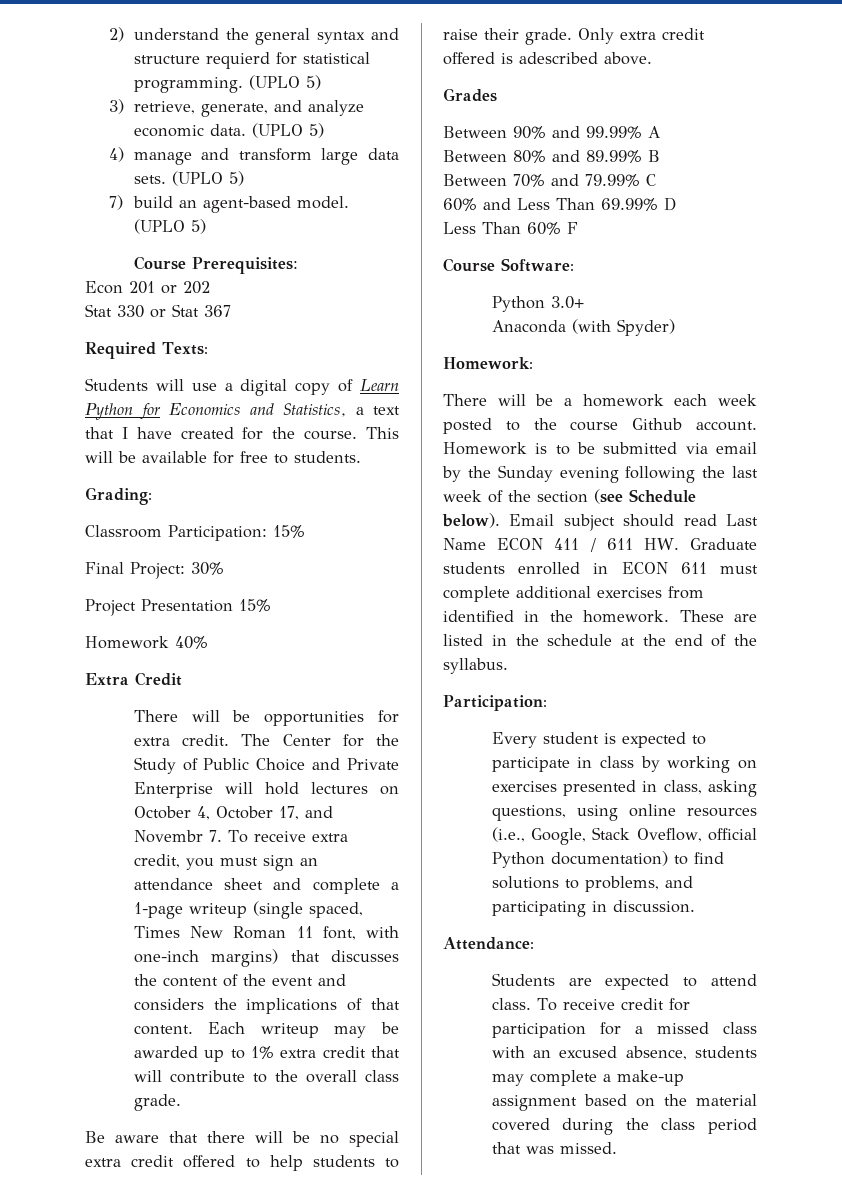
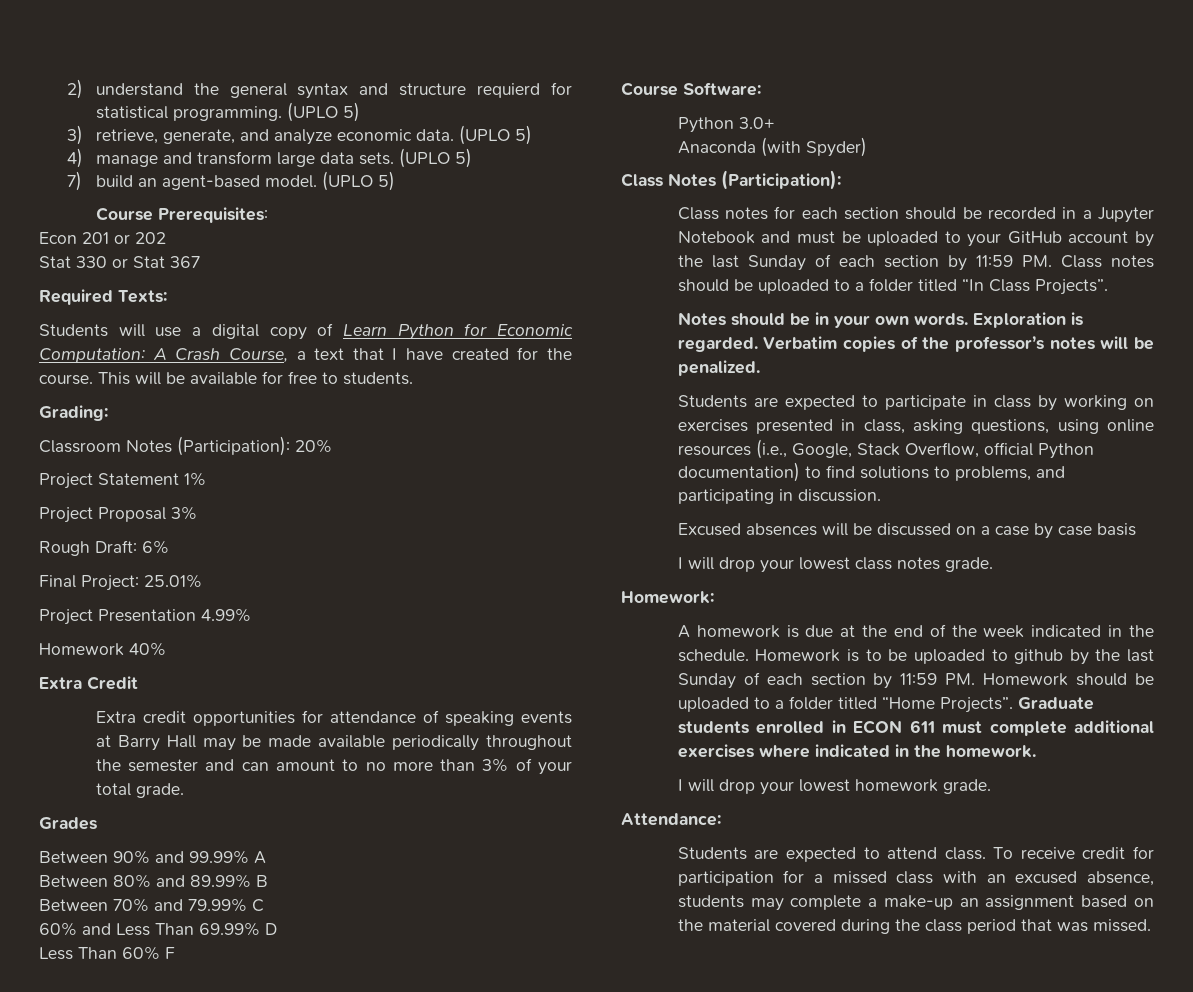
[169,403,346,417] Economics and Statistics, -> [496,324,573,336] [39,348,288,363] Economic Computation: A Crash Course,
[168,525,305,541] Participation: 15% -> [126,436,332,456] [39,472,206,489] [39,506,197,523] [39,540,169,556] Notes (Participation): 20% // Project Statement 1% // Project Proposal 3% // Rough Draft: 6%
[191,562,224,575] 30% -> [144,574,202,588] 25.01%
[239,599,271,612] 15% -> [201,608,251,622] 4.99%
[133,710,399,726] [133,734,399,747] [133,757,399,774] [133,782,399,798] [133,806,333,820] [133,830,348,843] [133,854,318,871] [133,878,399,894] [133,901,363,919] [133,926,399,940] [133,949,399,967] [133,974,346,987] [133,998,400,1014] [133,1022,399,1038] [133,1046,400,1062] [133,1070,399,1083] [133,1094,181,1111] [85,1131,399,1147] [85,1155,399,1171] [443,28,705,45] [443,52,652,65] There will be opportunities for extra credit. The Center for the Study of Public Choice and Private Enterprise will hold lectures on October 4, October 17, and Novembr 7. To receive extra credit, you must sign an attendance sheet and complete a 1-page writeup (single spaced, Times New Roman 11 font, with one-inch margins) that discusses the content of the event and considers the implications of that content. Each writeup may be awarded up to 1% extra credit that will contribute to the overall class grade. // Be aware that there will be no special extra credit offered to help students to raise their grade. Only extra credit offered is adescribed above. -> [95,710,572,726] [95,735,572,751] [95,758,572,775] [95,783,184,798] Extra credit opportunities for attendance of speaking events at Barry Hall may be made available periodically throughout the semester and can amount to no more than 3% of your total grade.
[443,357,533,369] [443,394,757,407] [443,418,757,434] [443,442,757,455] [442,465,758,483] [443,489,696,504] [442,513,758,531] [443,538,757,552] [443,562,758,575] [443,586,704,602] [443,610,757,623] [443,634,757,647] [443,658,508,674] [443,695,547,711] [491,732,616,748] Homework: // There will be a homework each week posted to the course Github account. Homework is to be submitted via email by the Sunday evening following the last week of the section (see Schedule below). Email subject should read Last Name ECON 411 / 611 HW. Graduate students enrolled in ECON 611 must complete additional exercises from identified in the homework. These are listed in the schedule at the end of the syllabus. // Participation: // Every student is -> [621,170,841,190] [677,206,1154,223] [677,231,1154,247] [677,254,1154,271] [677,278,1108,295] [677,312,1083,328] [677,336,1154,352] [677,360,760,376] [677,395,778,408] Class Notes (Participation): // Class notes for each section should be recorded in a Jupyter Notebook and must be uploaded to your GitHub account by the last Sunday of each section by 11:59 PM. Class notes should be uploaded to a folder titled “In Class Projects”. // Notes should be in your own words. Exploration is regarded. Verbatim copies of the professor’s notes will be penalized. // Students are
[636,828,702,842] Oveflow, -> [904,442,979,458] Overflow,
(695, 906) none -> [677,523,1136,539] [677,557,993,573] [621,591,714,604] [677,624,1154,638] [677,649,1154,665] [677,672,1154,689] [677,696,1094,713] [677,720,1154,736] [677,744,1036,758] [677,779,991,795] // Excused absences will be discussed on a case by case basis // I will drop your lowest class notes grade. // Homework: // A homework is due at the end of the week indicated in the schedule. Homework is to be uploaded to github by the last Sunday of each section by 11:59 PM. Homework should be uploaded to a folder titled “Home Projects”. Graduate students enrolled in ECON 611 must complete additional exercises where indicated in the homework. // I will drop your lowest homework grade.
(684, 1078) none -> [959,898,979,907] an

